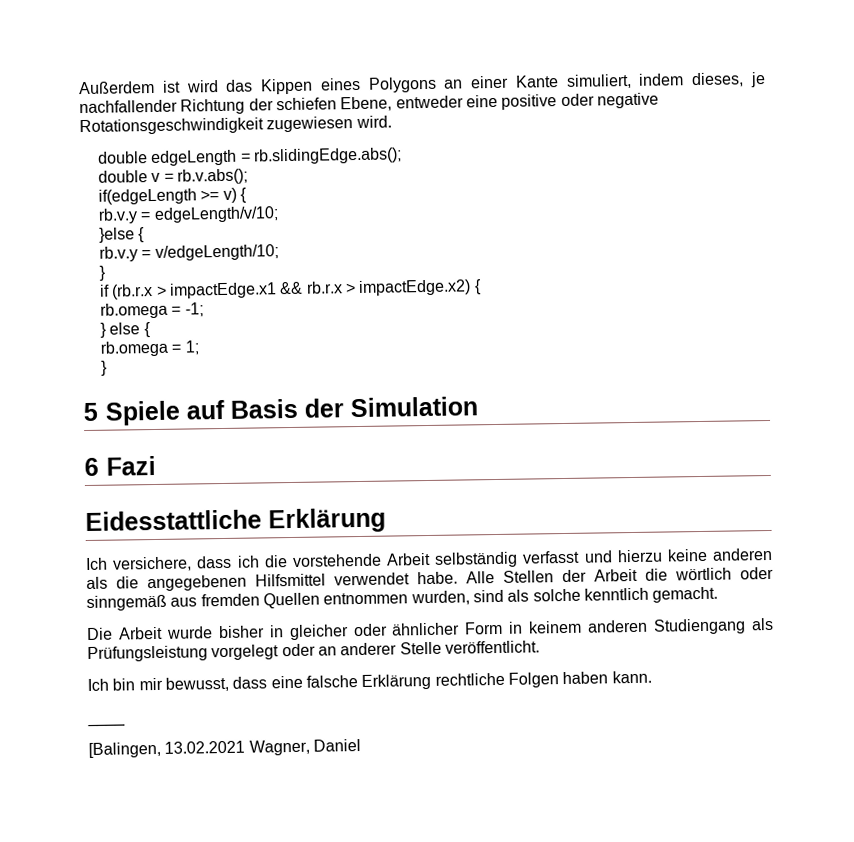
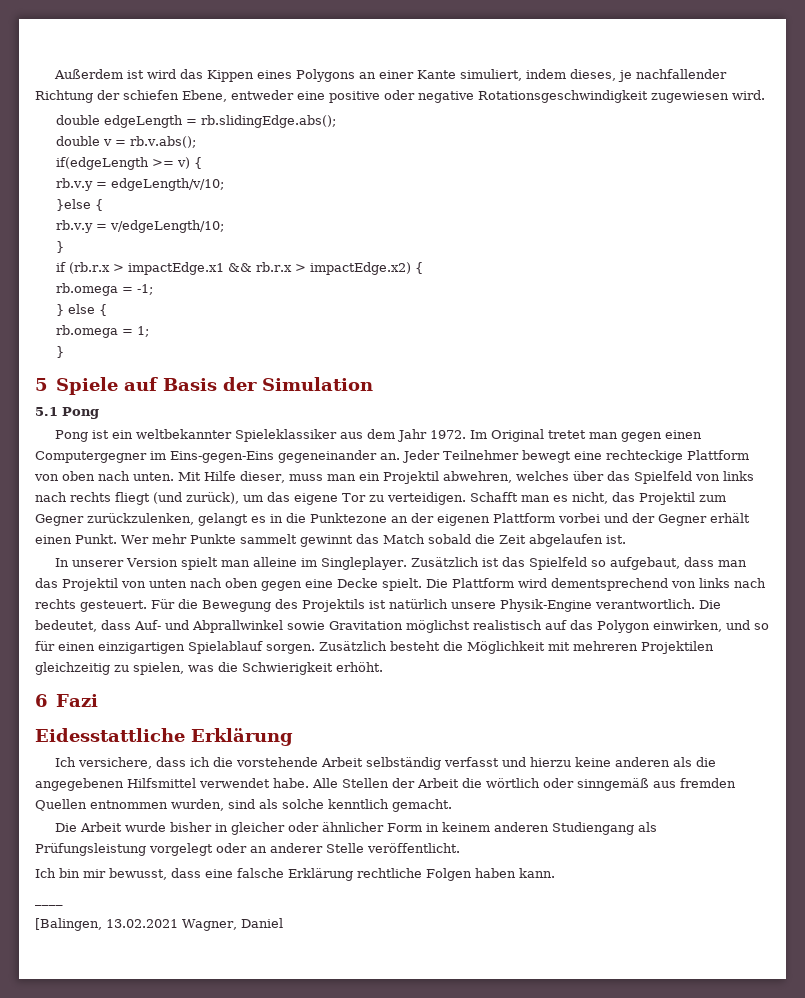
(478, 407) none -> [35,407,99,419] [55,429,703,442] [35,450,749,463] [34,471,754,484] [35,492,726,505] [35,513,750,526] [35,534,626,547] [55,557,748,570] [35,578,766,591] [35,599,721,612] [35,620,769,633] [35,641,714,654] [35,662,383,675] // 5.1 Pong // Pong ist ein weltbekannter Spieleklassiker aus dem Jahr 1972. Im Original tretet man gegen einen Computergegner im Eins-gegen-Eins gegeneinander an. Jeder Teilnehmer bewegt eine rechteckige Plattform von oben nach unten. Mit Hilfe dieser, muss man ein Projektil abwehren, welches über das Spielfeld von links nach rechts fliegt (und zurück), um das eigene Tor zu verteidigen. Schafft man es nicht, das Projektil zum Gegner zurückzulenken, gelangt es in die Punktezone an der eigenen Plattform vorbei und der Gegner erhält einen Punkt. Wer mehr Punkte sammelt gewinnt das Match sobald die Zeit abgelaufen ist. // In unserer Version spielt man alleine im Singleplayer. Zusätzlich ist das Spielfeld so aufgebaut, dass man das Projektil von unten nach oben gegen eine Decke spielt. Die Plattform wird dementsprechend von links nach rechts gesteuert. Für die Bewegung des Projektils ist natürlich unsere Physik-Engine verantwortlich. Die bedeutet, dass Auf- und Abprallwinkel sowie Gravitation möglichst realistisch auf das Polygon einwirken, und so für einen einzigartigen Spielablauf sorgen. Zusätzlich besteht die Möglichkeit mit mehreren Projektilen gleichzeitig zu spielen, was die Schwierigkeit erhöht.

